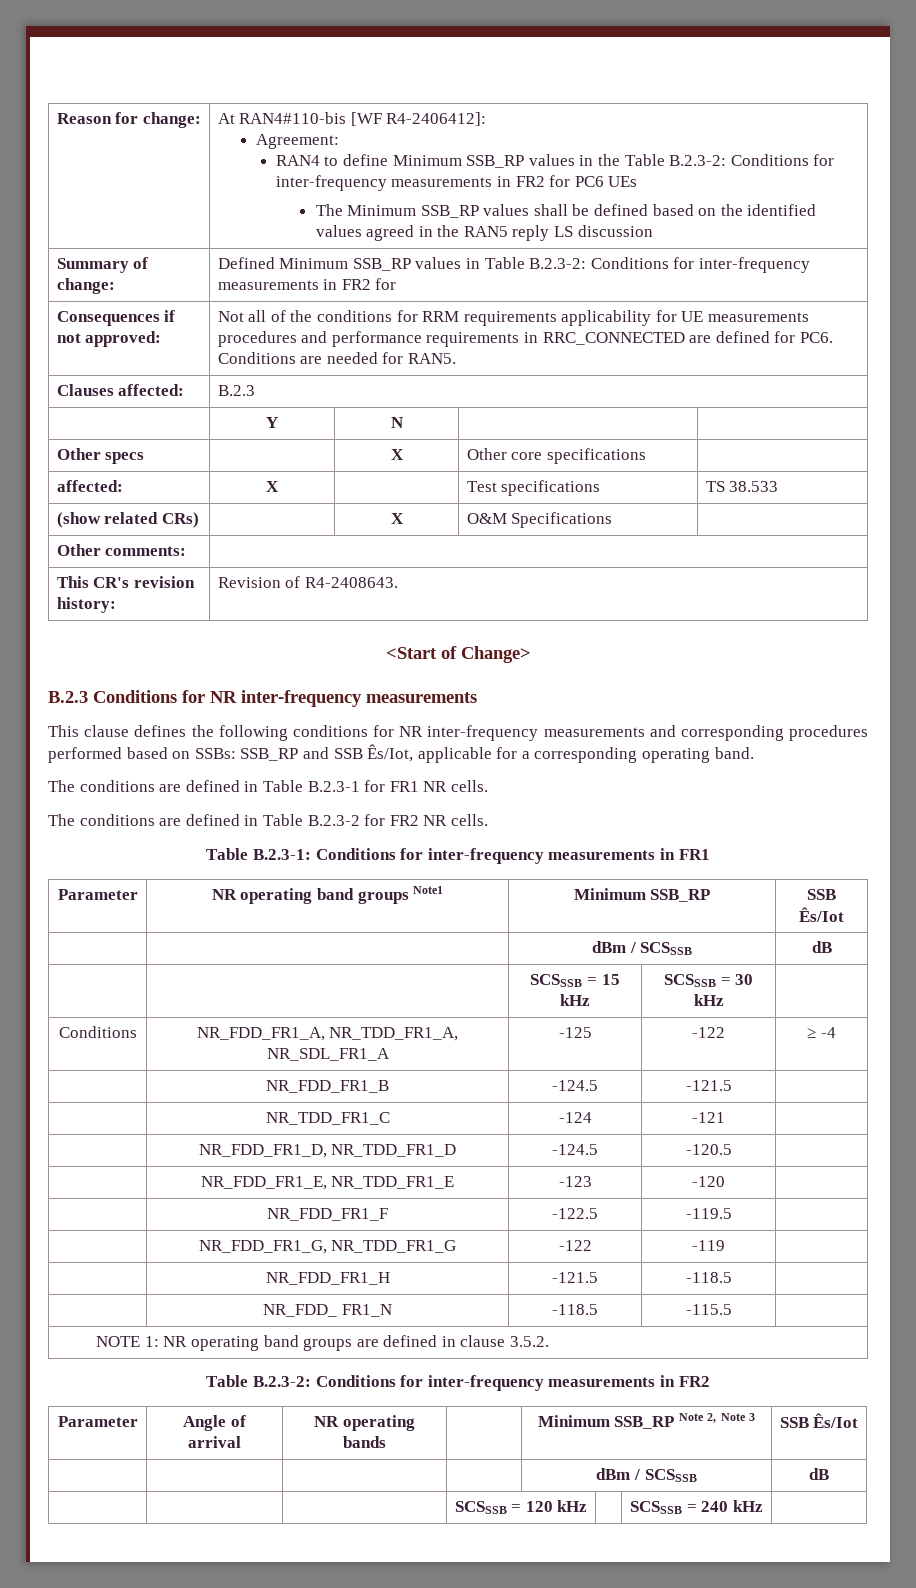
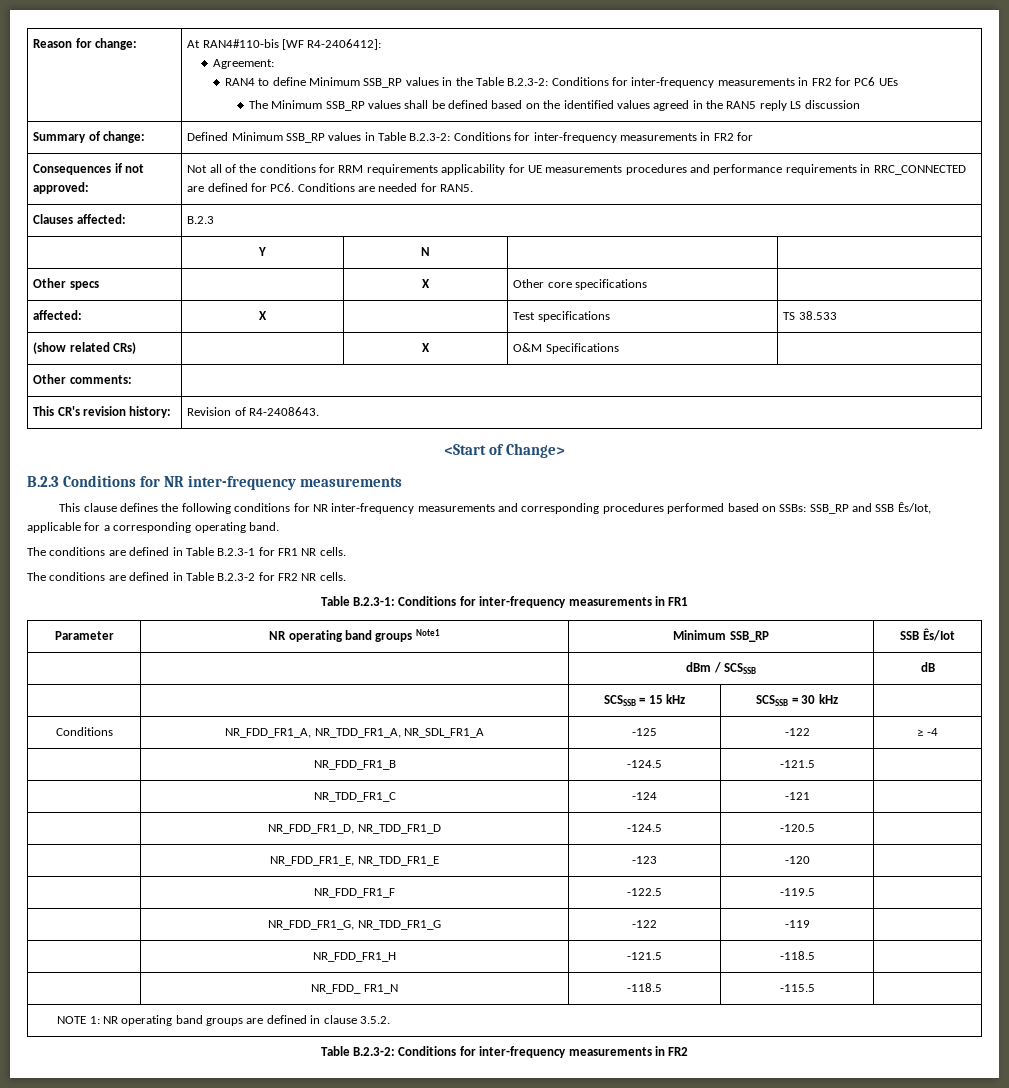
[57,1416,138,1427] [183,1415,246,1431] [188,1436,241,1448] [314,1415,415,1431] [343,1436,386,1448] [537,1413,756,1429] [779,1413,859,1428] [596,1468,697,1482] [809,1468,829,1480] [454,1500,588,1514] [630,1500,763,1514] // Parameter | Angle of arrival | NR operating bands | | Minimum SSB_RP Note 2, Note 3 | SSB Ês/Iot // | | | | dBm / SCSSSB | dB // | | | SCSSSB = 120 kHz | | SCSSSB = 240 kHz | -> (689, 1051) none

